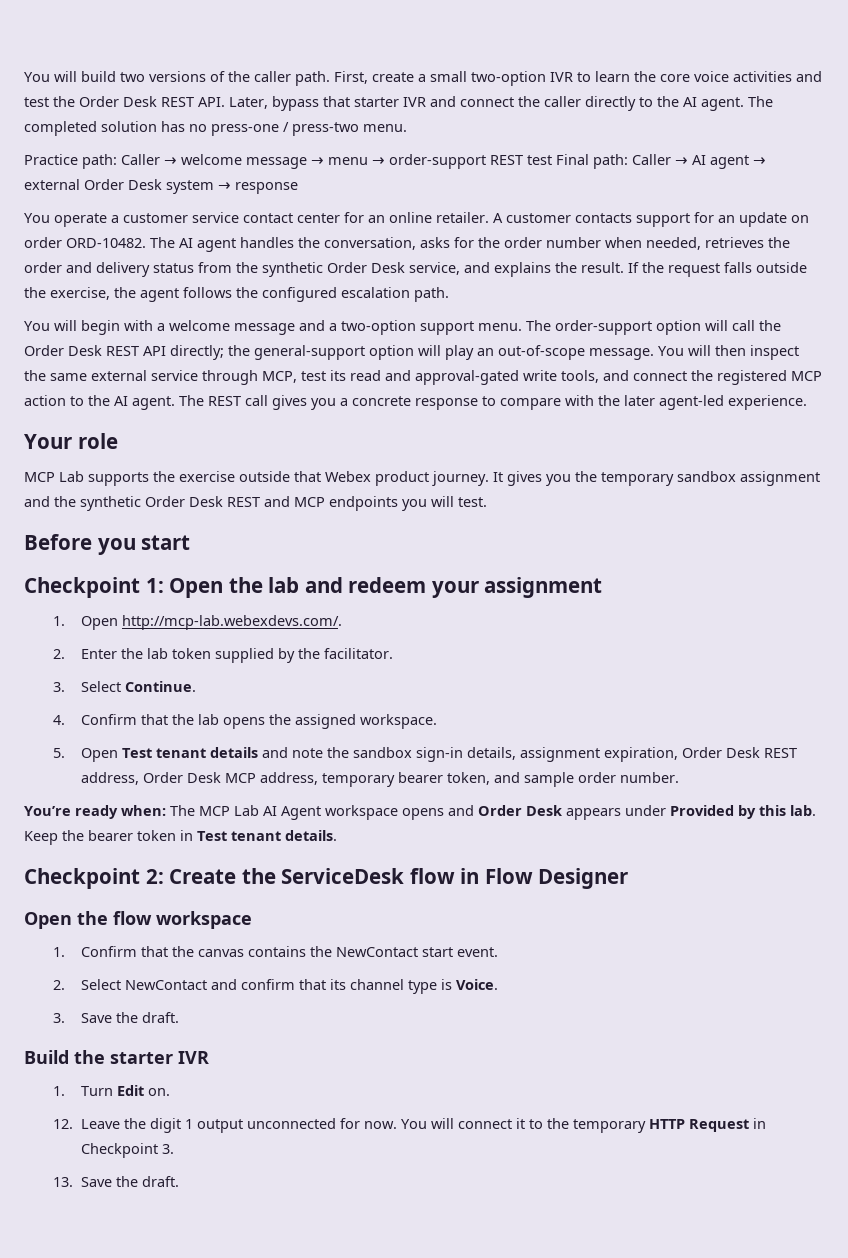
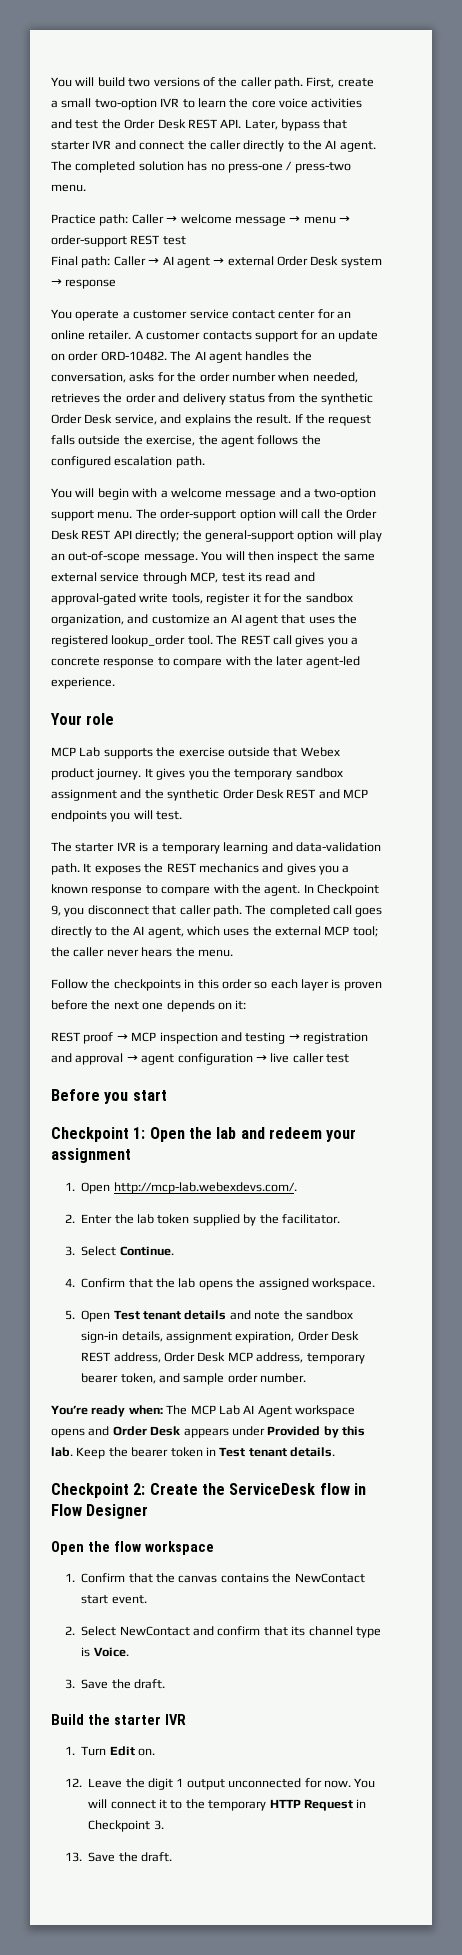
(552, 160) none -> (186, 240) //
[603,370,822,385] [24,395,175,410] and connect the registered MCP action to the AI agent. -> [206,593,353,605] [51,614,357,626] [51,635,213,647] register it for the sandbox organization, and customize an AI agent that uses the registered lookup_order tool.
(487, 502) none -> [51,842,381,854] [51,863,350,875] [51,884,379,896] [51,905,383,917] [51,926,378,938] [51,947,233,957] [51,979,382,991] [51,1000,247,1012] [51,1032,368,1044] [51,1053,349,1065] // The starter IVR is a temporary learning and data-validation path. It exposes the REST mechanics and gives you a known response to compare with the agent. In Checkpoint 9, you disconnect that caller path. The completed call goes directly to the AI agent, which uses the external MCP tool; the caller never hears the menu. // Follow the checkpoints in this order so each layer is proven before the next one depends on it: // REST proof → MCP inspection and testing → registration and approval → agent configuration → live caller test

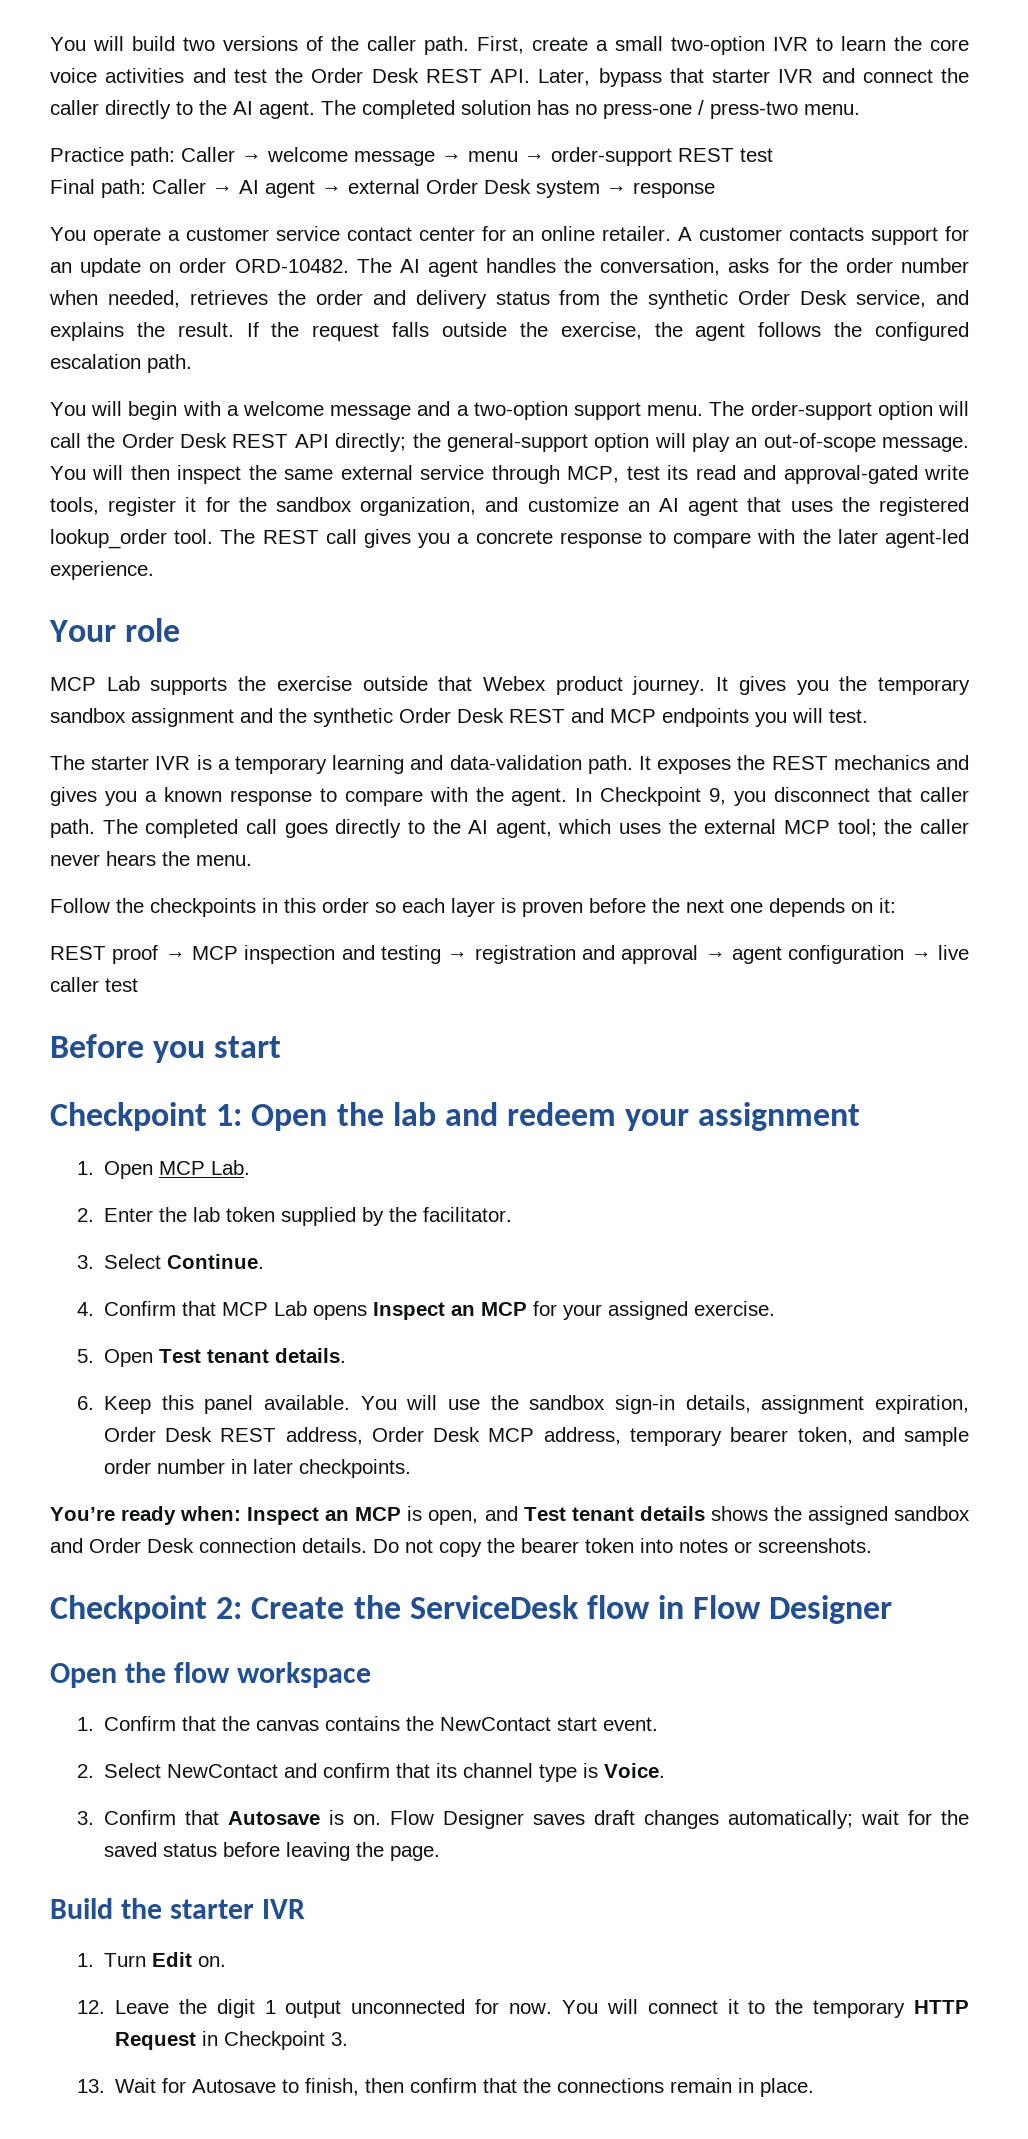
[113,1182,297,1194] http://mcp-lab.webexdevs.com/. -> [158,1160,250,1175] MCP Lab.
[156,1278,375,1290] [65,1310,281,1322] the lab opens the assigned workspace. // 5. Open Test tenant details and note -> [221,1301,775,1320] [76,1348,346,1367] [76,1395,480,1414] MCP Lab opens Inspect an MCP for your assigned exercise. // 5. Open Test tenant details. // 6. Keep this panel available. You will use
[260,1373,307,1383] number. -> [156,1459,411,1478] number in later checkpoints.
[166,1405,355,1417] [51,1426,365,1438] [51,1447,335,1459] The MCP Lab AI Agent workspace opens and Order Desk appears under Provided by this lab. Keep the bearer token in Test tenant details. -> [247,1506,971,1525] [50,1538,872,1557] Inspect an MCP is open, and Test tenant details shows the assigned sandbox and Order Desk connection details. Do not copy the bearer token into notes or screenshots.
[81,1679,166,1689] Save the draft. -> [103,1810,969,1829] [103,1842,440,1861] Confirm that Autosave is on. Flow Designer saves draft changes automatically; wait for the saved status before leaving the page.
[88,1852,173,1862] Save the draft. -> [114,2078,814,2097] Wait for Autosave to finish, then confirm that the connections remain in place.

